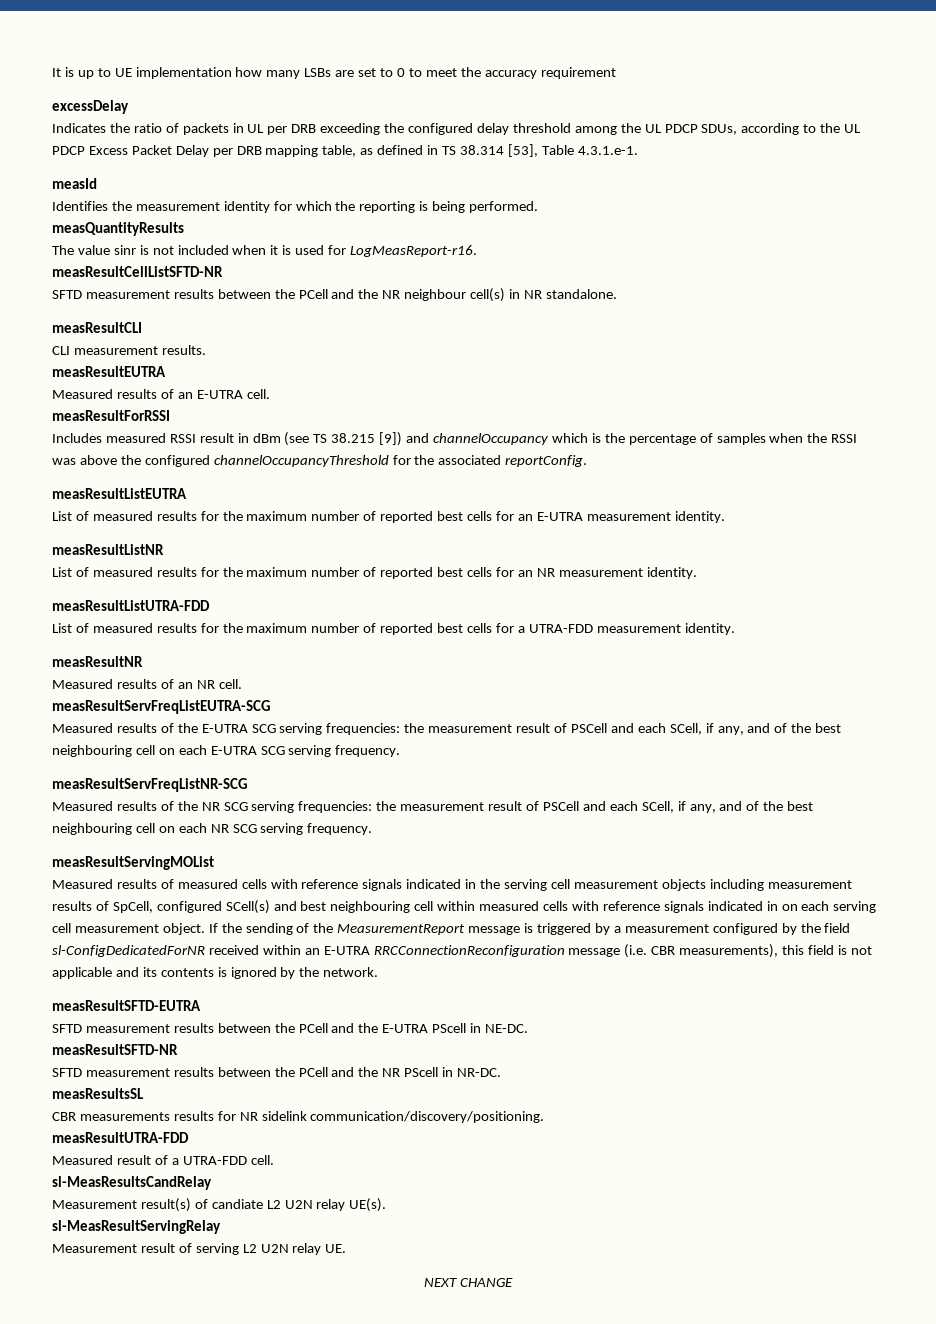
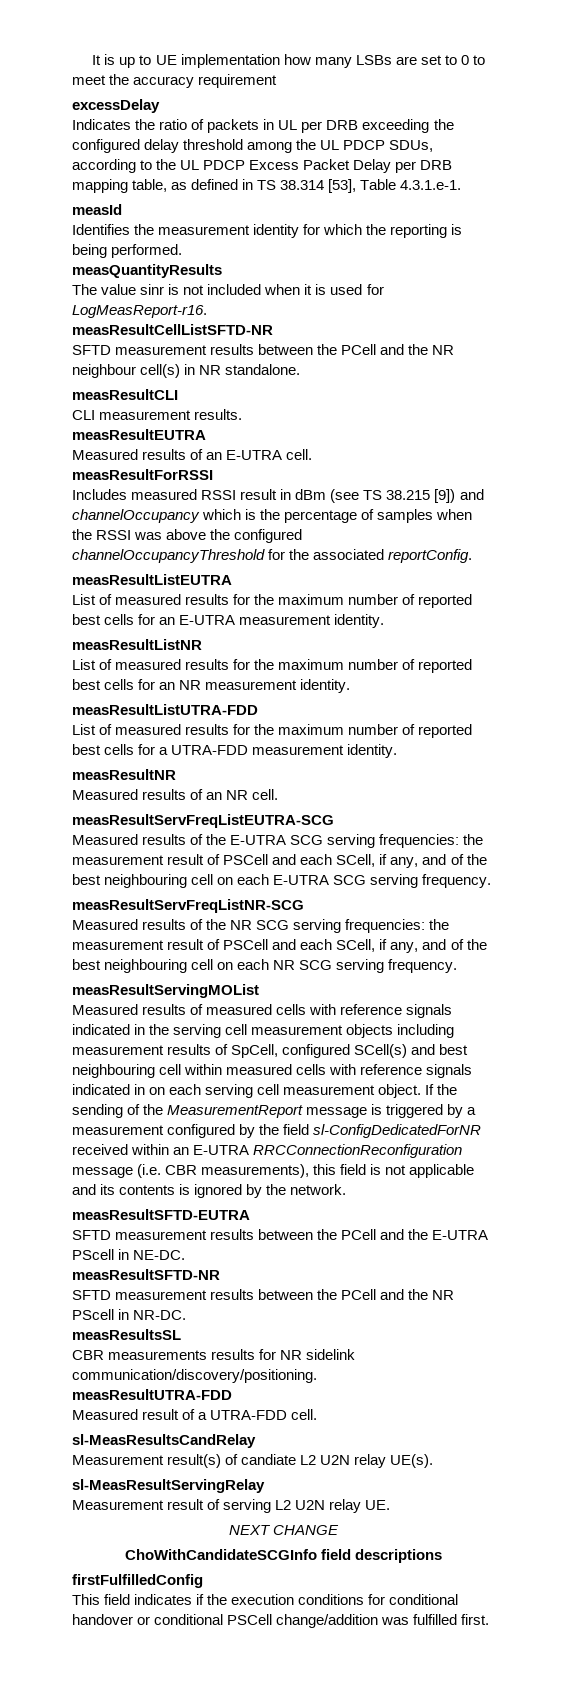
(513, 1282) none -> [124,1549,443,1563] [72,1574,203,1588] [72,1594,459,1605] [72,1614,490,1628] // ChoWithCandidateSCGInfo field descriptions // firstFulfilledConfig // This field indicates if the execution conditions for conditional handover or conditional PSCell change/addition was fulfilled first.

